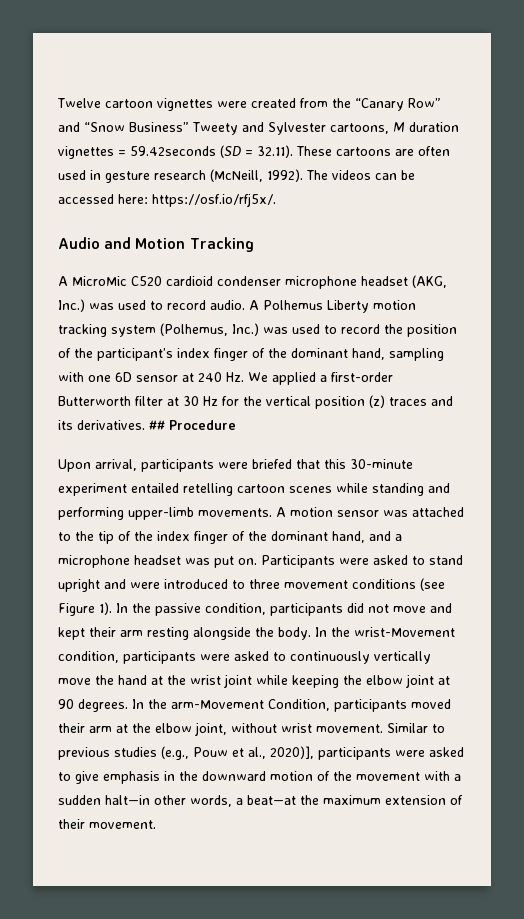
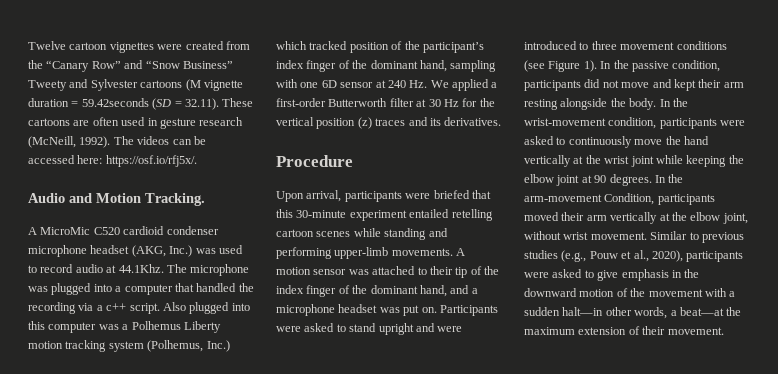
[330,122,459,134] [58,146,114,159] cartoons, M duration vignettes -> [140,79,243,91] [28,98,69,107] cartoons (M vignette duration
[189,237,254,252] Tracking -> [145,193,205,206] Tracking.
[210,300,259,310] audio. A -> [75,264,250,276] [28,283,254,295] [28,302,250,314] [28,321,129,333] audio at 44.1Khz. The microphone was plugged into a computer that handled the recording via a c++ script. Also plugged into this computer was a
[263,324,403,334] was used to record the -> [276,41,348,50] which tracked
[149,420,165,430] ## -> (502, 121) //
[75,531,94,541] the -> [429,266,453,275] their
[354,627,455,637] wrist-Movement -> [524,118,606,126] wrist-movement
[374,651,431,664] vertically -> (632, 142) none
(147, 680) none -> [524,155,571,167] vertically
[171,700,264,709] arm-Movement -> [524,194,602,202] arm-movement
(112, 729) none -> [610,212,658,224] vertically
[270,746,314,759] 2020)], -> [651,250,683,262] 2020),

